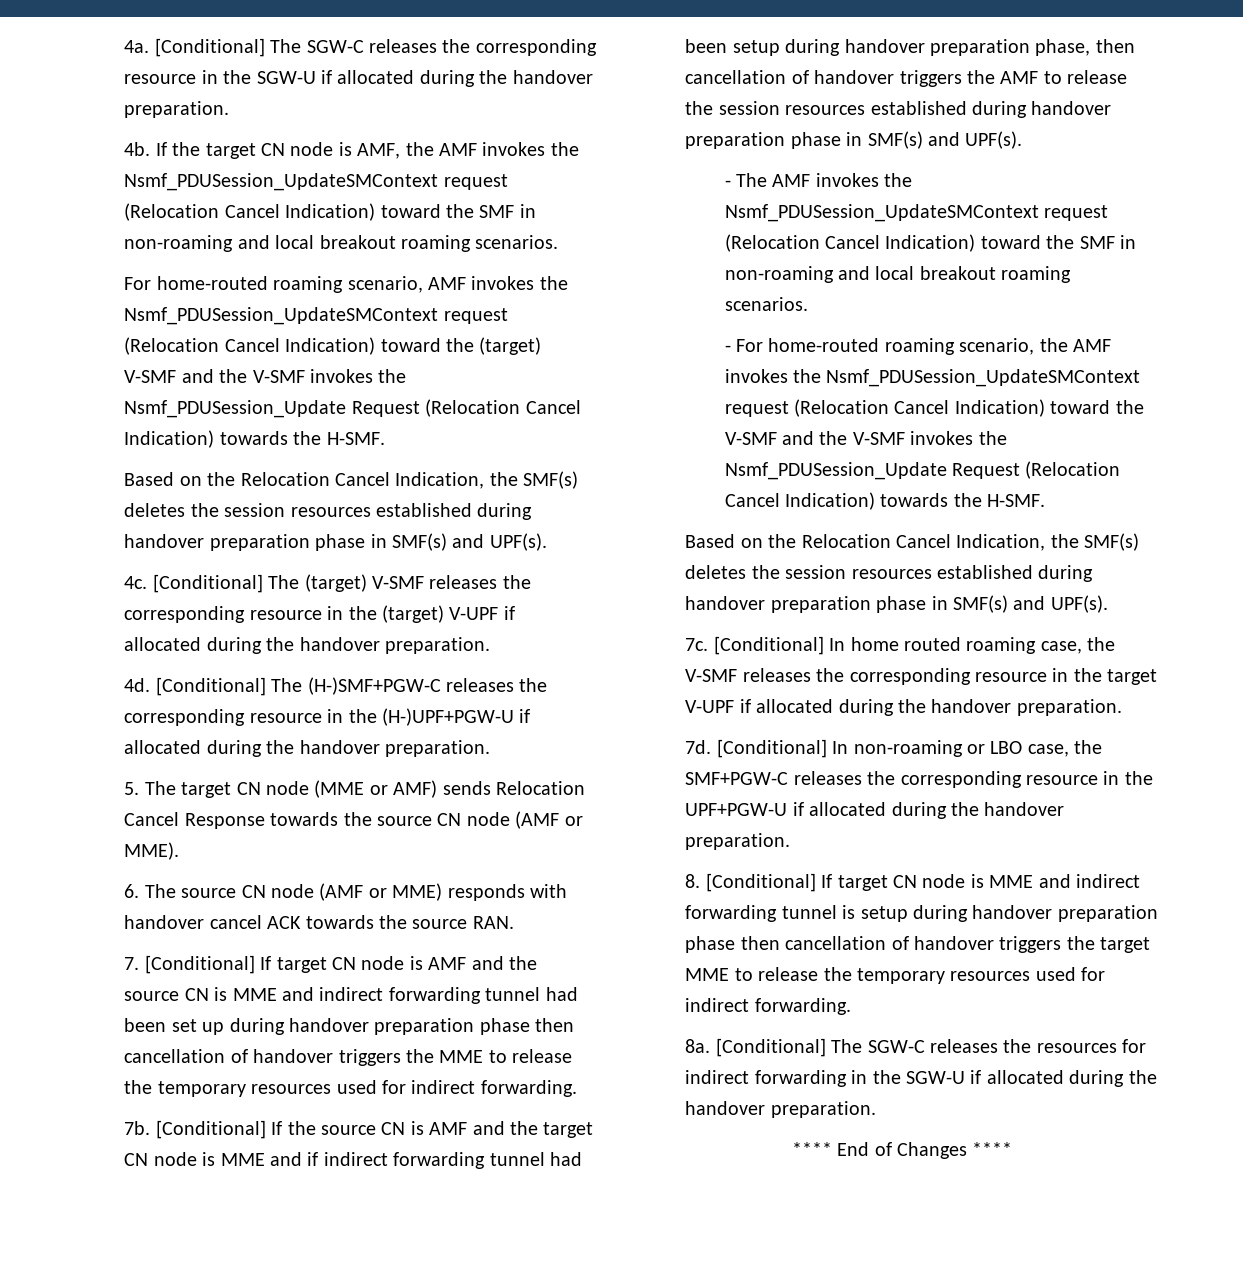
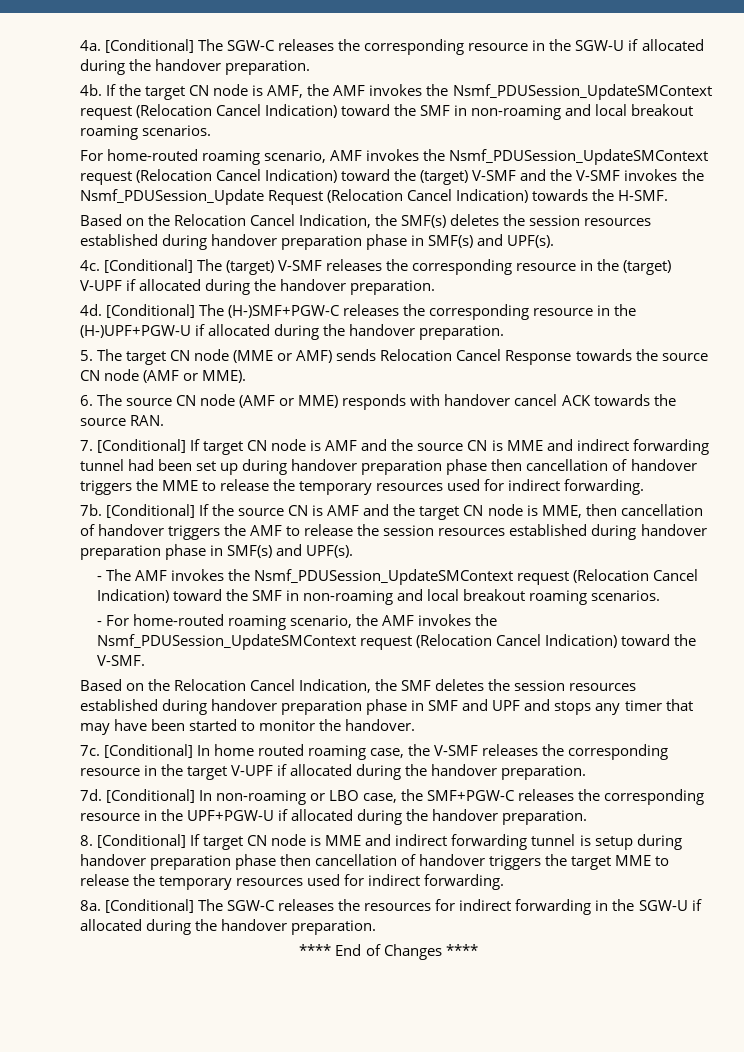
[220,1152,582,1169] [685,39,1091,56] MME and if indirect forwarding tunnel had been setup during handover preparation phase, -> [541,505,582,518] MME,
[724,431,1007,445] [724,461,1121,480] [724,492,1046,510] [685,533,1140,551] V-SMF and the V-SMF invokes the Nsmf_PDUSession_Update Request (Relocation Cancel Indication) towards the H-SMF. // Based on the Relocation Cancel Indication, the SMF(s) -> [96,655,145,666] [79,679,432,693] V-SMF. // Based on the Relocation Cancel Indication, the SMF
[952,595,1108,613] SMF(s) and UPF(s). -> [428,699,693,715] [79,719,416,735] SMF and UPF and stops any timer that may have been started to monitor the handover.

